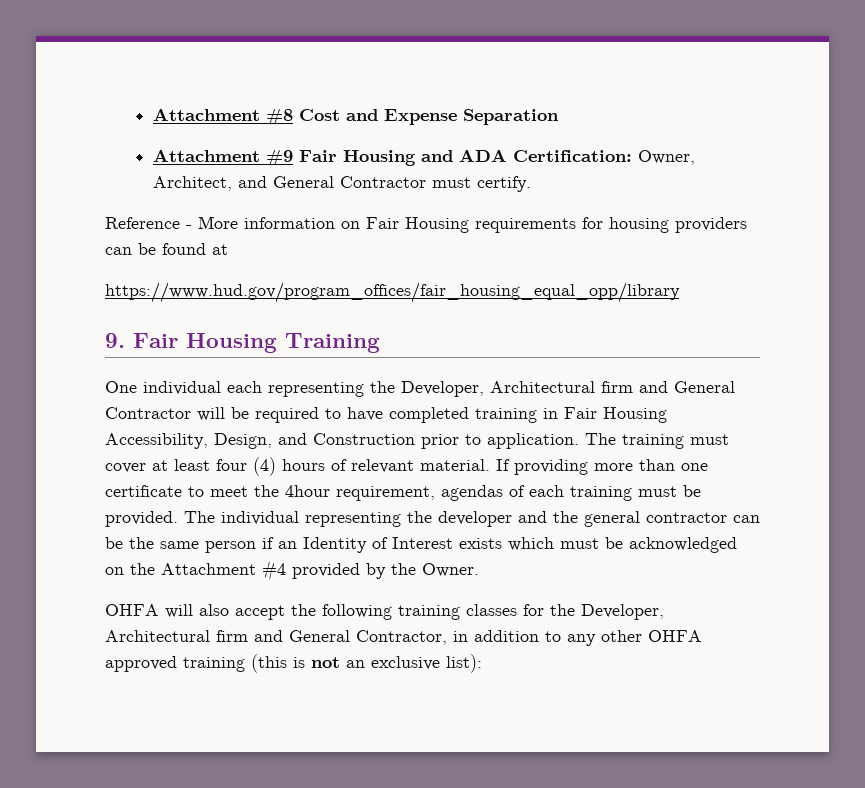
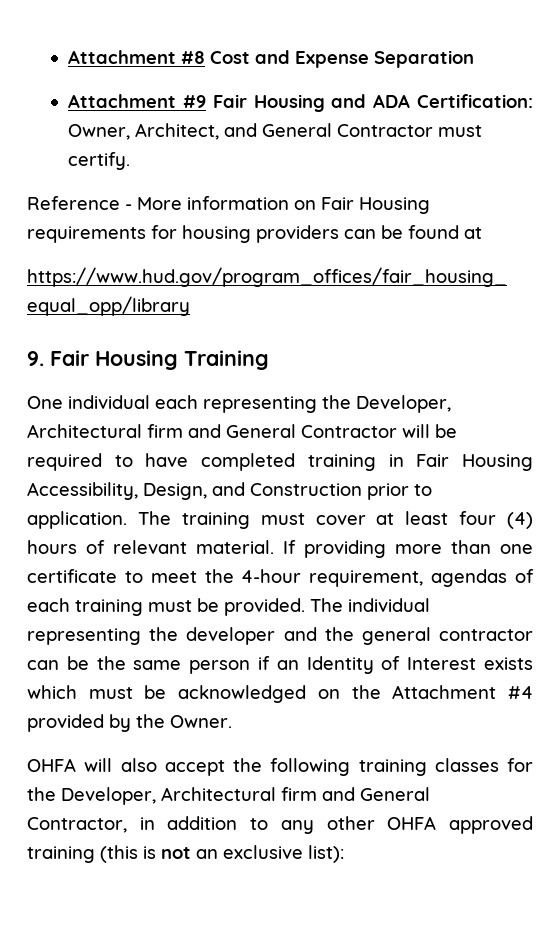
[285,485,330,497] 4hour -> [241,569,302,583] 4-hour

